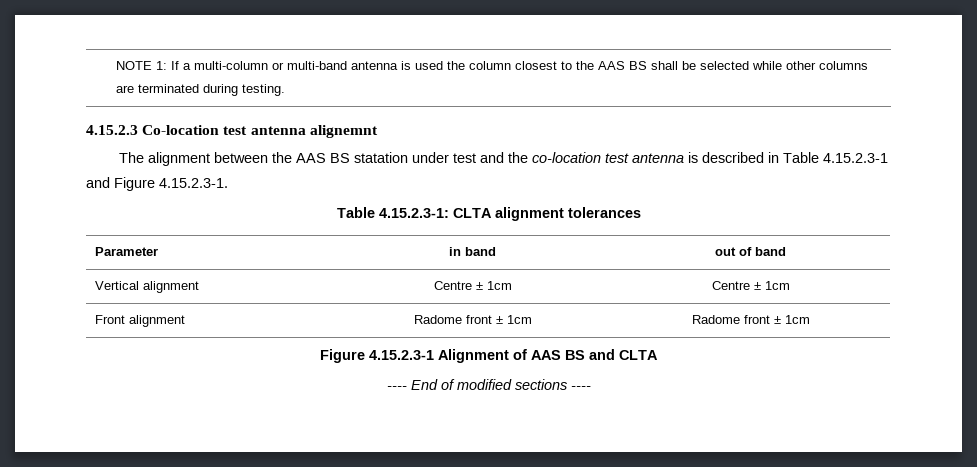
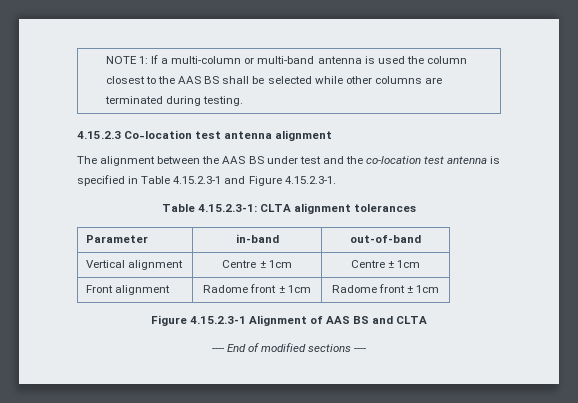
[309,125,378,138] alignemnt -> [275,130,333,141] alignment
[354,152,409,163] statation -> (264, 160) none
[702,152,765,163] described -> [77,175,125,186] specified
[449,247,496,256] [715,247,786,256] in band | out of band -> [235,234,279,243] [350,235,421,243] in-band | out-of-band

